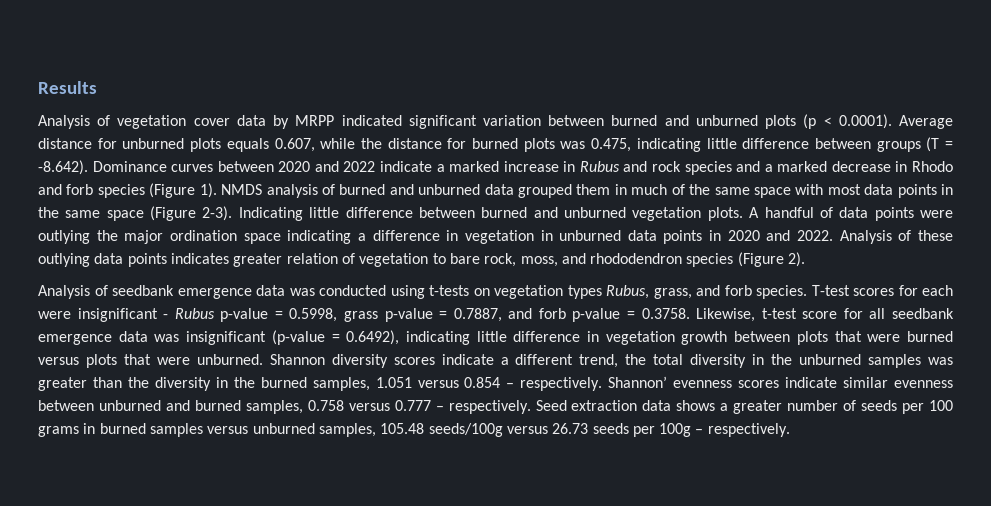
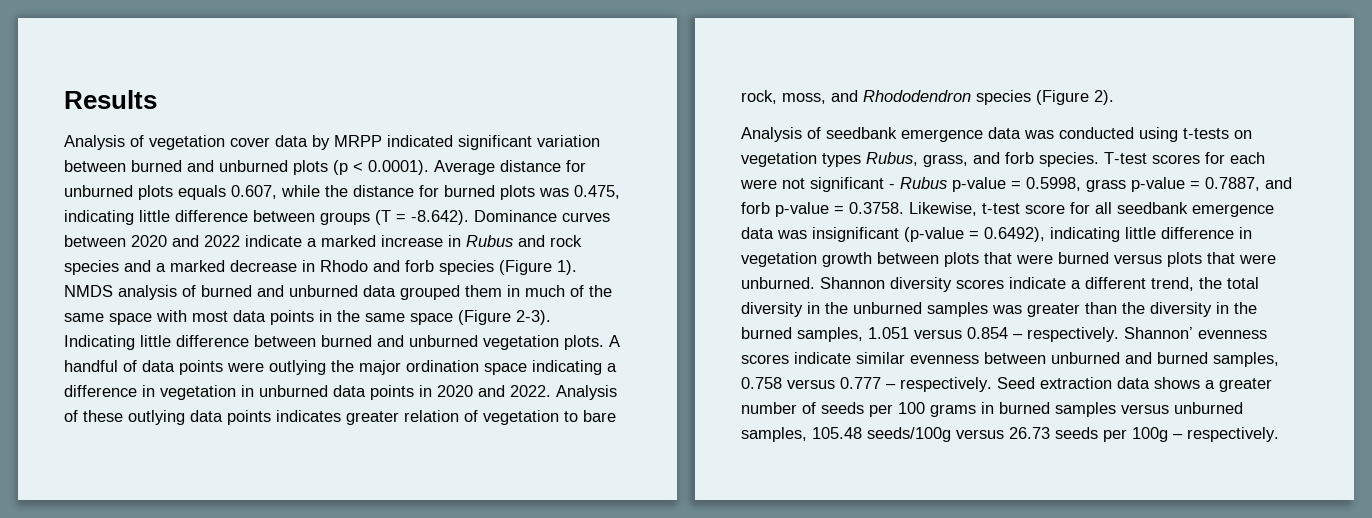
[590,253,683,264] rhododendron -> [863,90,971,102] Rhododendron
[77,308,158,322] insignificant -> [782,177,884,192] not significant

